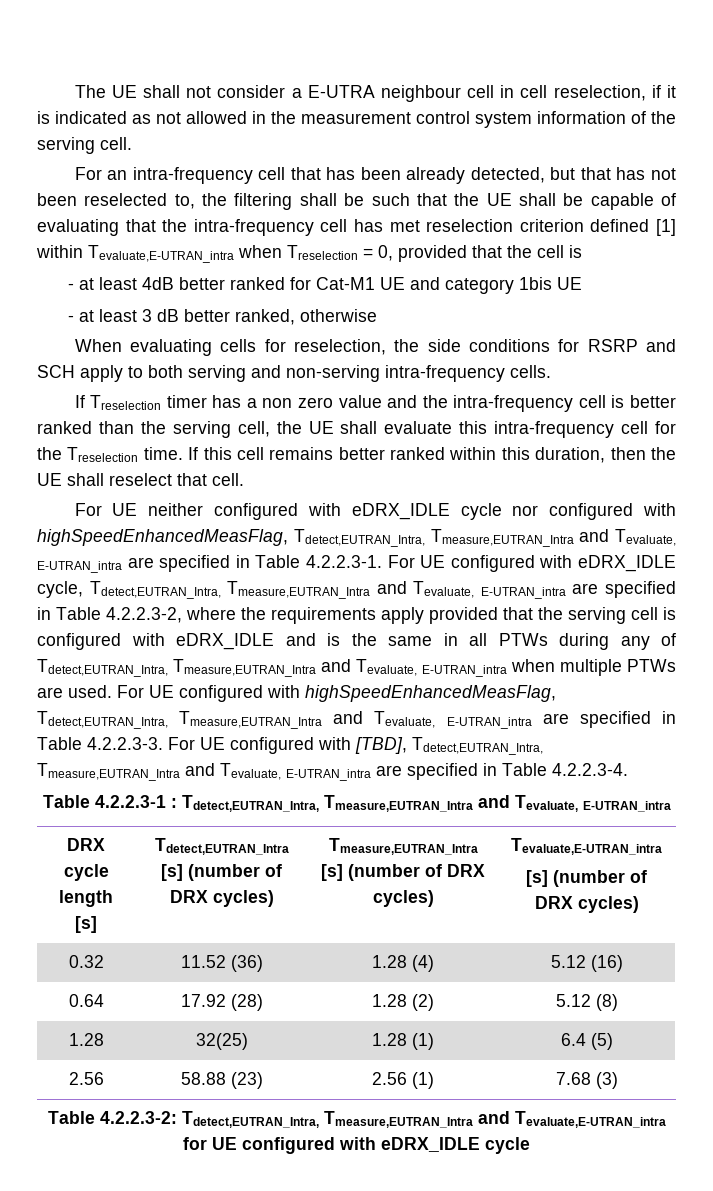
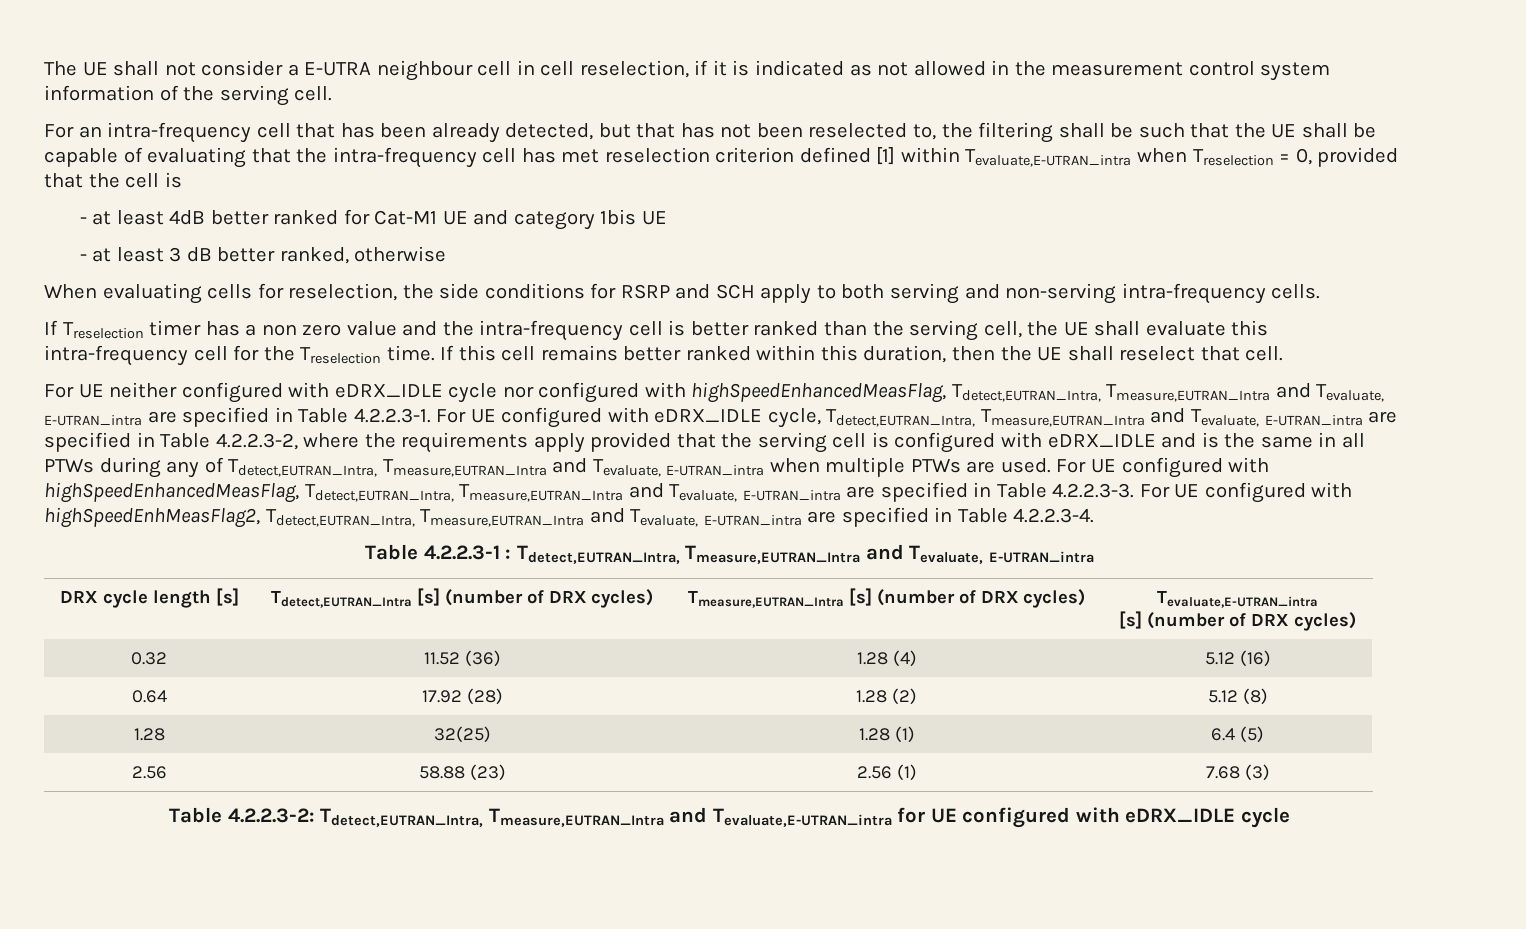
[355,737,407,754] [TBD], -> [44,507,260,528] highSpeedEnhMeasFlag2,

